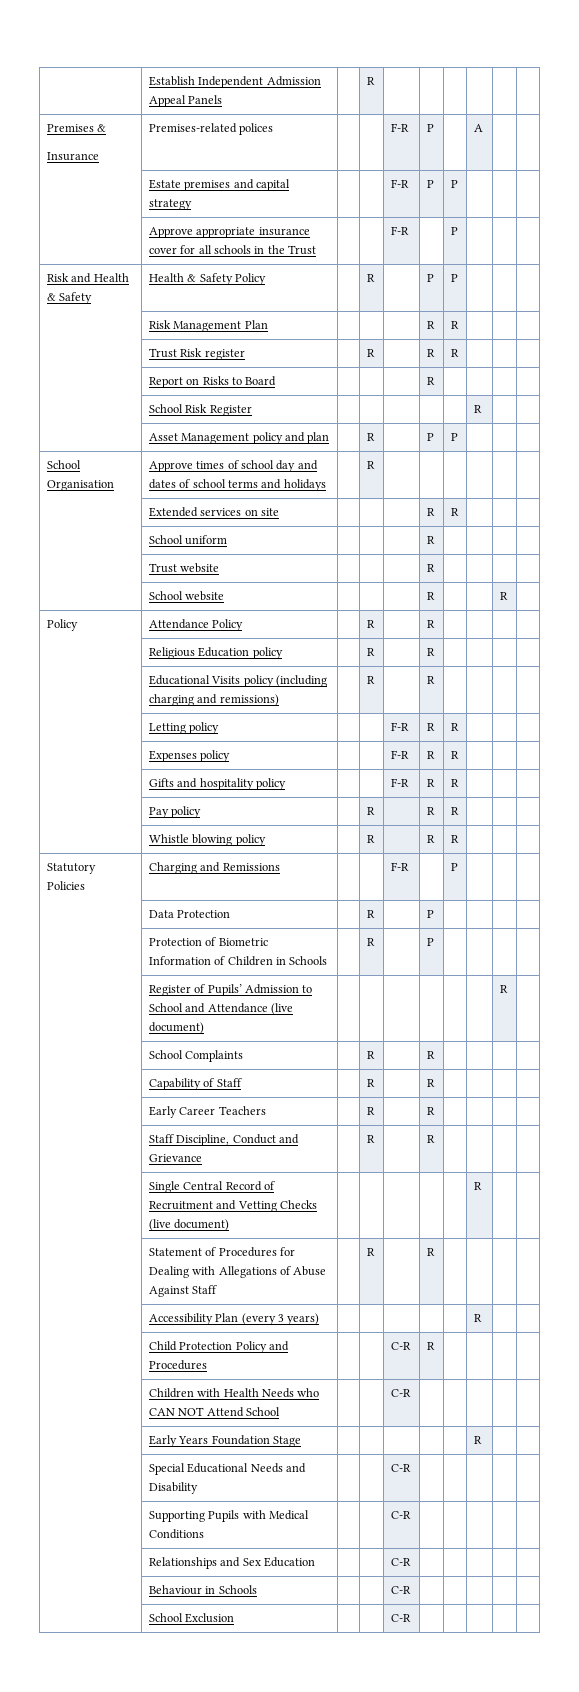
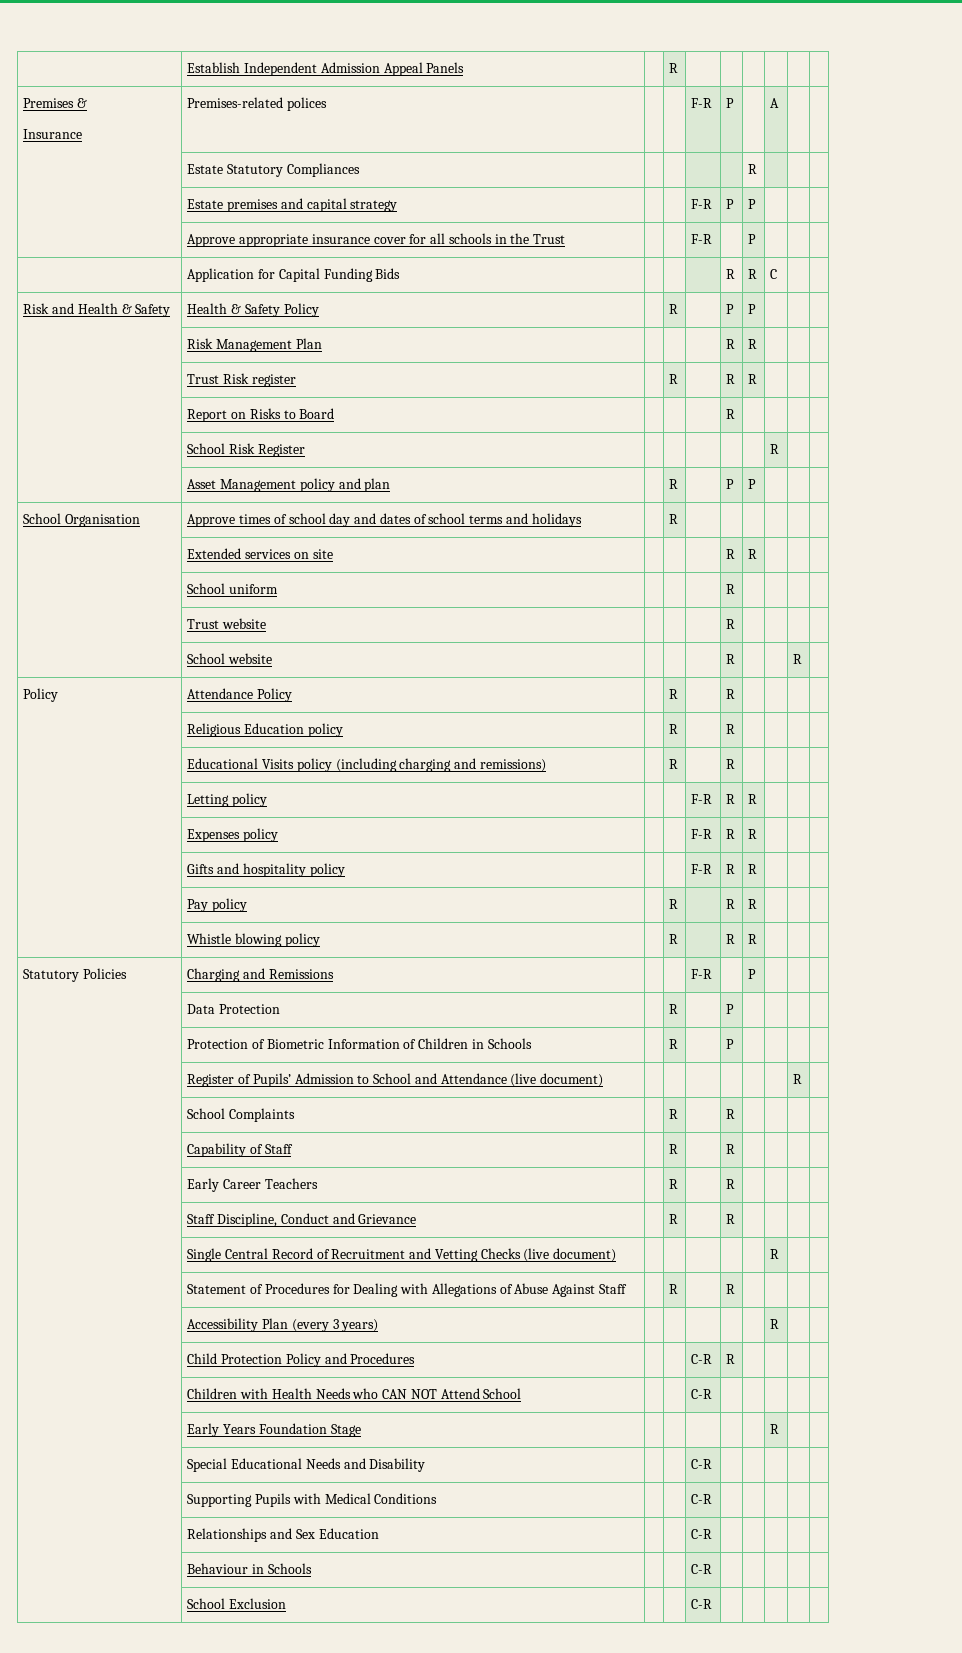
(483, 128) none -> [187,163,360,177] [748,164,758,174] // | Estate Statutory Compliances | | | | | R | | |
(458, 231) none -> [187,268,401,282] [726,269,736,279] [748,269,758,279] [770,269,778,279] // | Application for Capital Funding Bids | | | | R | R | C | |

